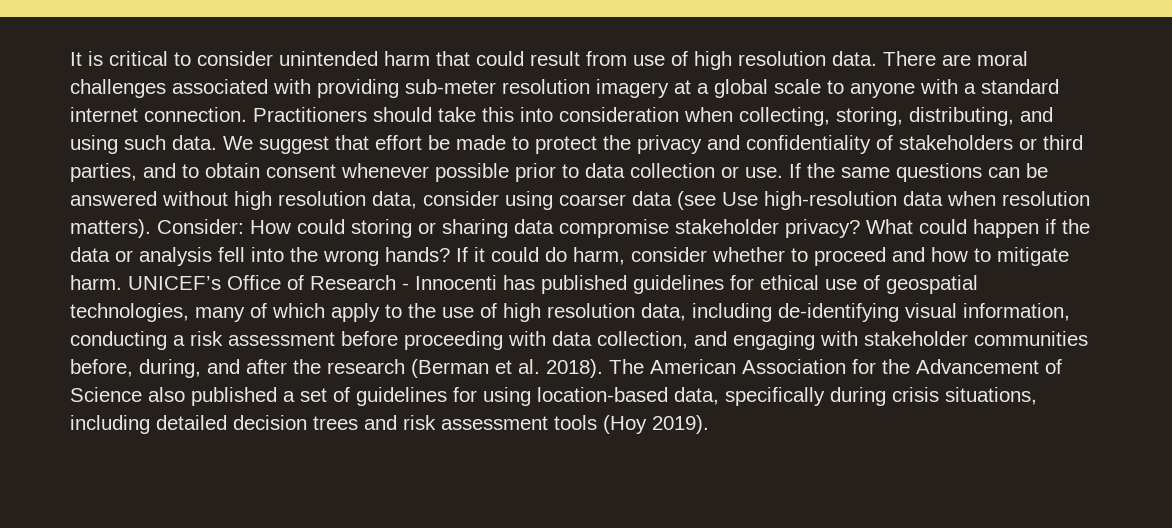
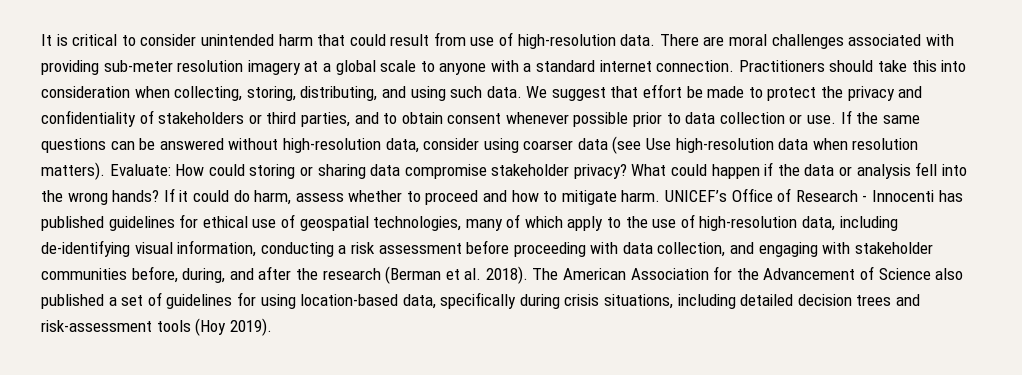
[694,51,826,70] high resolution -> [517,34,616,49] high-resolution
[234,191,366,210] high resolution -> [282,138,381,153] high-resolution
[157,219,244,234] Consider: -> [109,164,171,176] Evaluate:
[631,247,707,262] consider -> [295,193,344,202] assess
[503,303,635,322] high resolution -> [699,216,798,231] high-resolution
[403,415,548,430] risk assessment -> [41,320,152,332] risk-assessment

